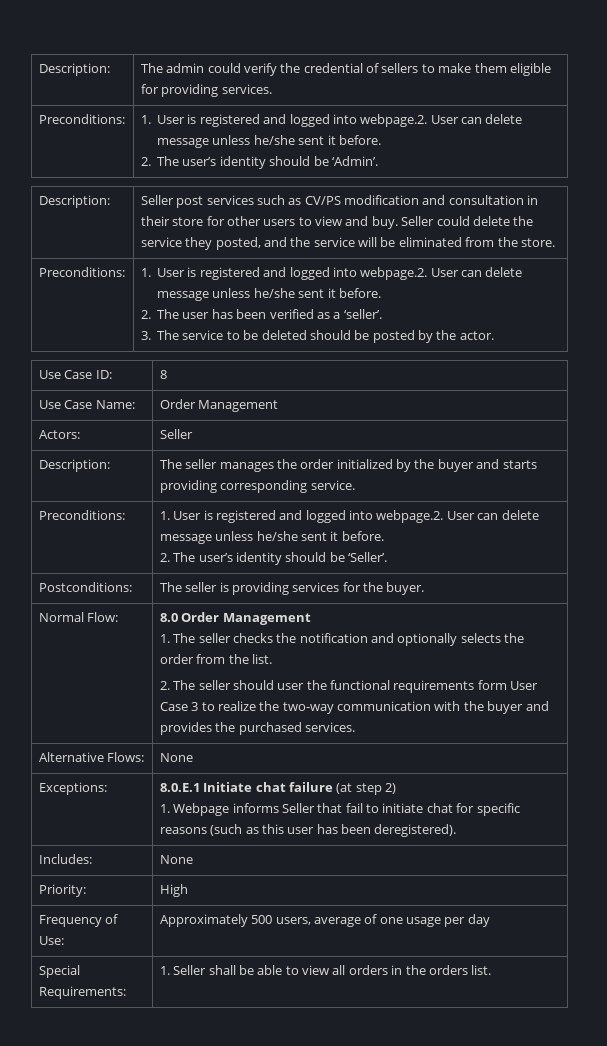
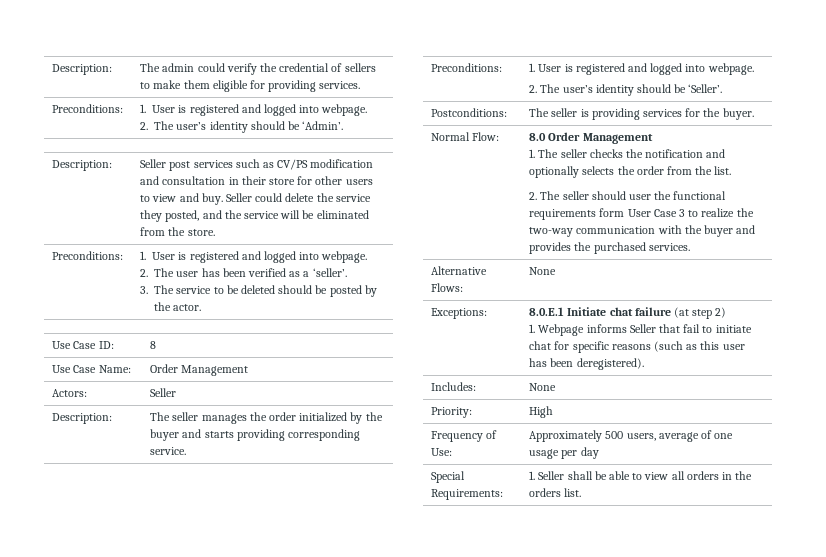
[360,114,523,127] [157,135,381,148] webpage.2. User can delete message unless he/she sent it before. -> [321,104,368,116] webpage.
[360,267,523,280] [157,288,381,301] webpage.2. User can delete message unless he/she sent it before. -> [321,251,368,263] webpage.
[376,510,539,523] [159,531,384,544] webpage.2. User can delete message unless he/she sent it before. -> [707,63,754,75] webpage.

